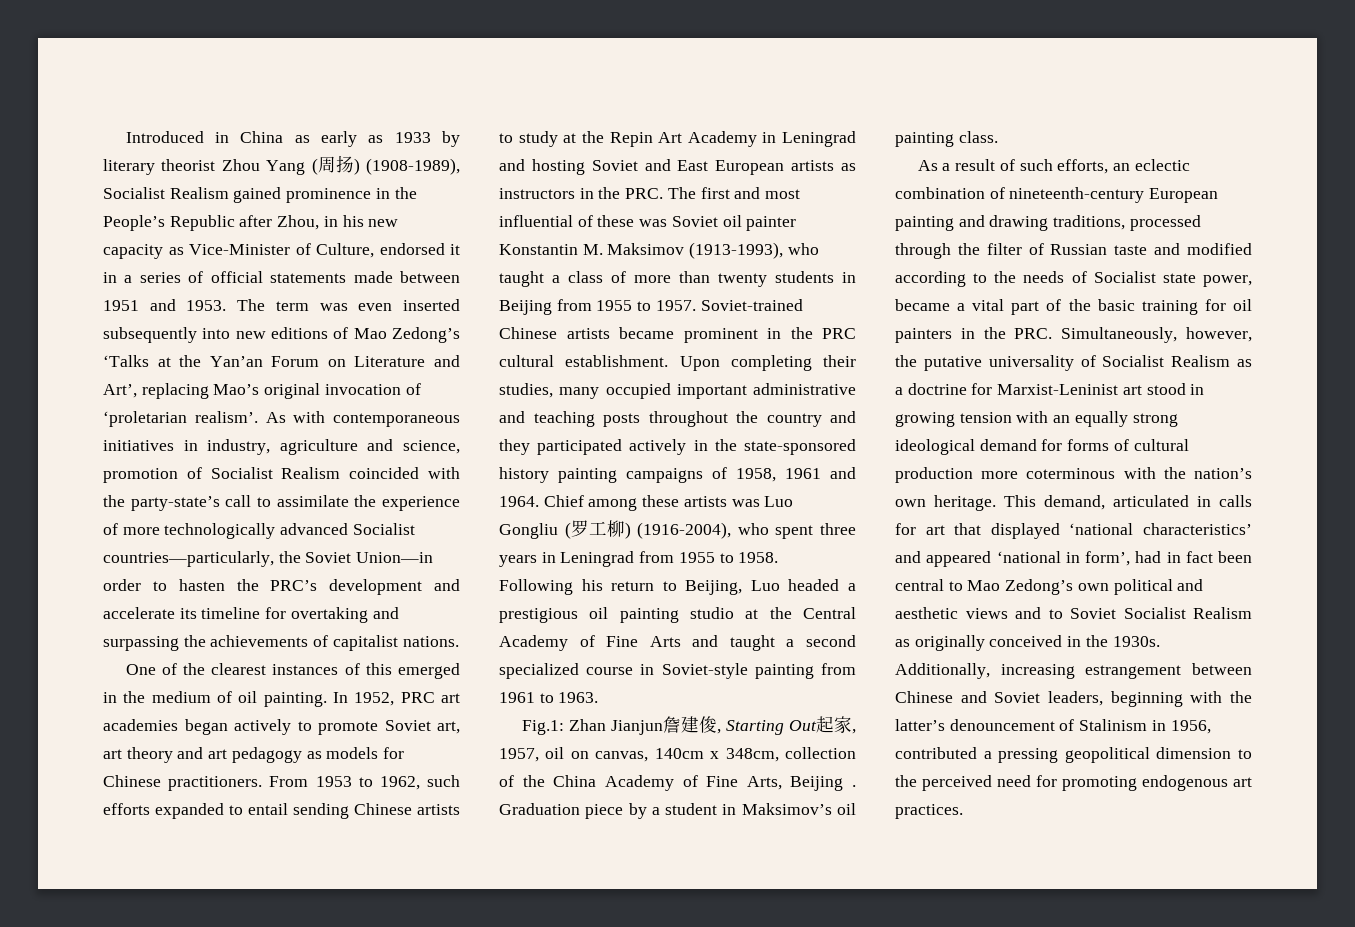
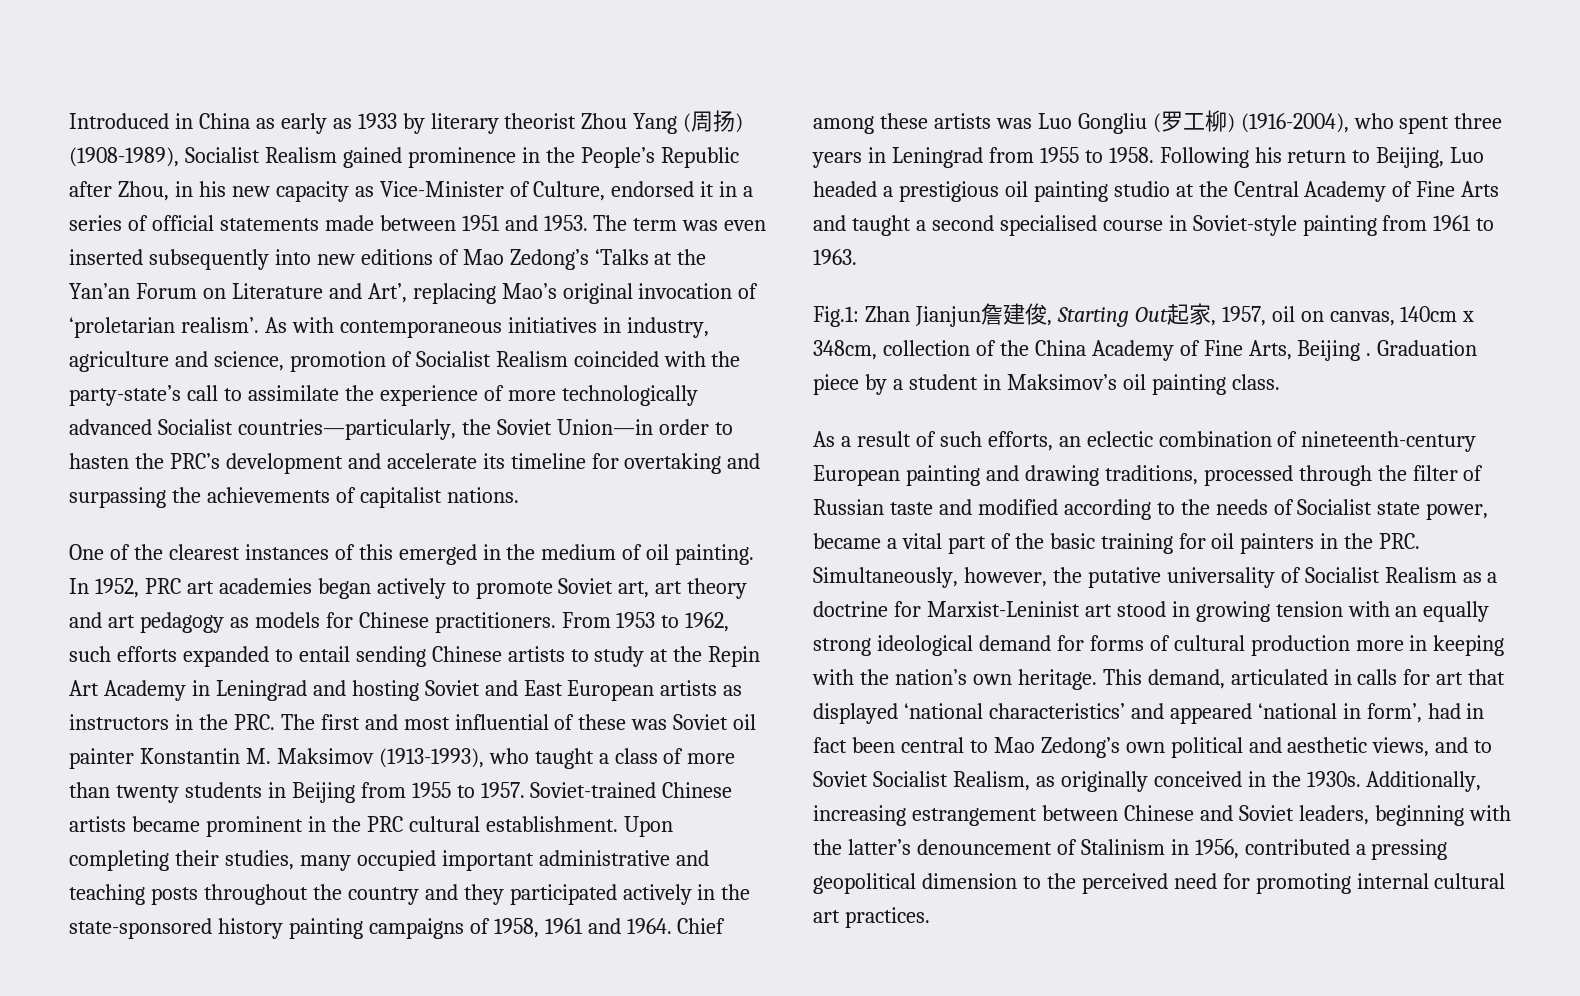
[499,663,579,679] specialized -> [999,215,1097,236] specialised
[1026,468,1116,479] coterminous -> [1409,635,1505,656] in keeping
[965,608,1008,619] views -> [1372,737,1430,757] views,
[1193,607,1252,619] Realism -> [952,771,1030,791] Realism,
[1142,775,1228,791] endogenous -> [1356,873,1506,889] internal cultural

